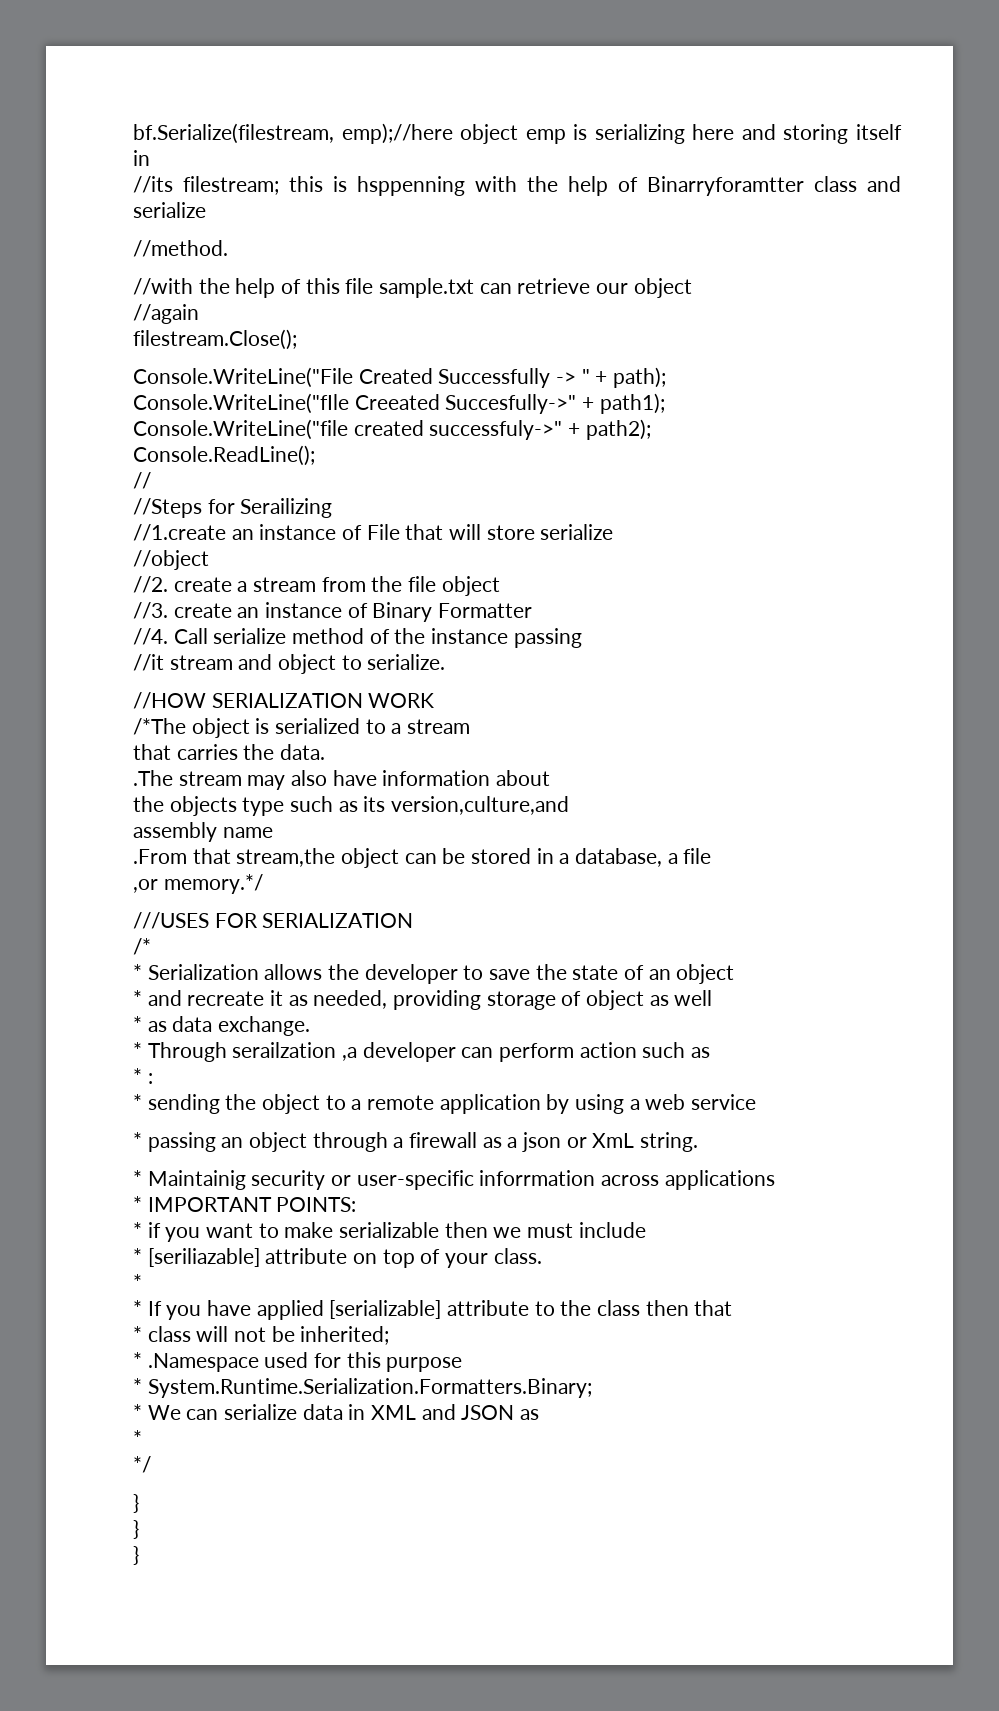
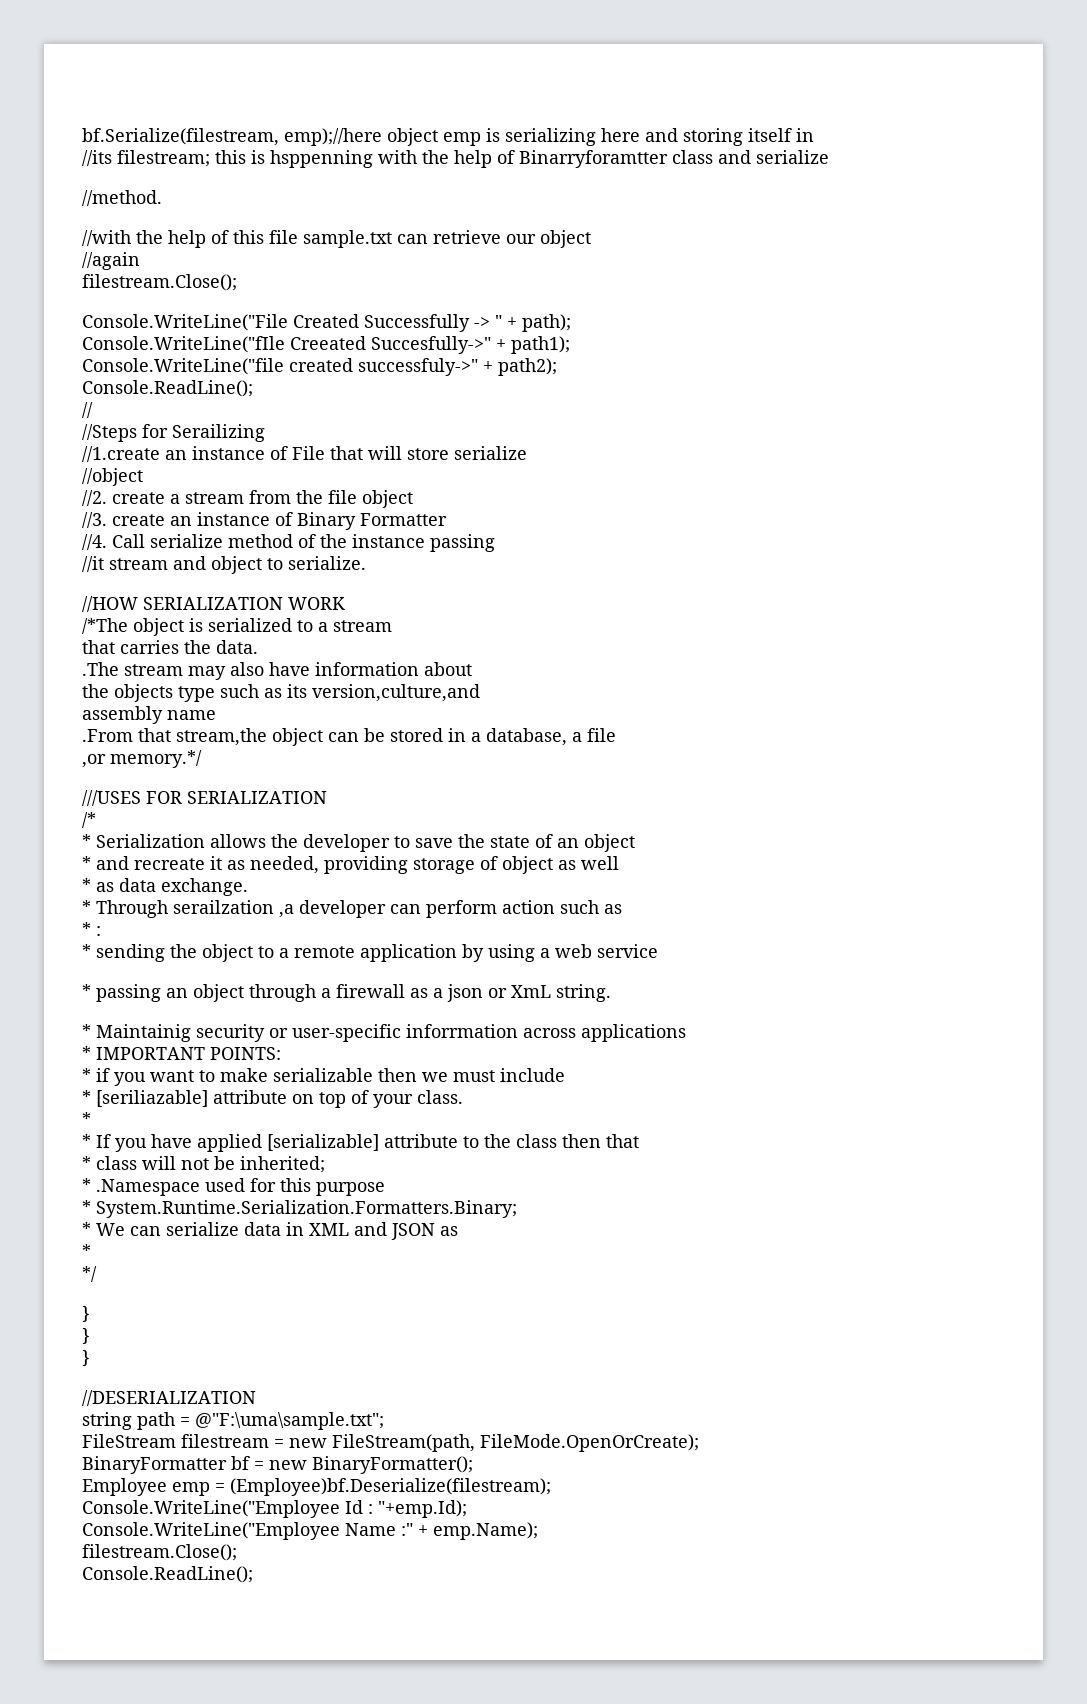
(139, 1555) none -> [82,1390,256,1406] [82,1412,384,1430] [82,1434,699,1452] [82,1456,473,1474] [82,1478,551,1496] [82,1500,467,1518] [82,1522,538,1540] [82,1544,237,1561] [82,1566,253,1583] // //DESERIALIZATION // string path = @"F:\uma\sample.txt"; // FileStream filestream = new FileStream(path, FileMode.OpenOrCreate); // BinaryFormatter bf = new BinaryFormatter(); // Employee emp = (Employee)bf.Deserialize(filestream); // Console.WriteLine("Employee Id : "+emp.Id); // Console.WriteLine("Employee Name :" + emp.Name); // filestream.Close(); // Console.ReadLine();

